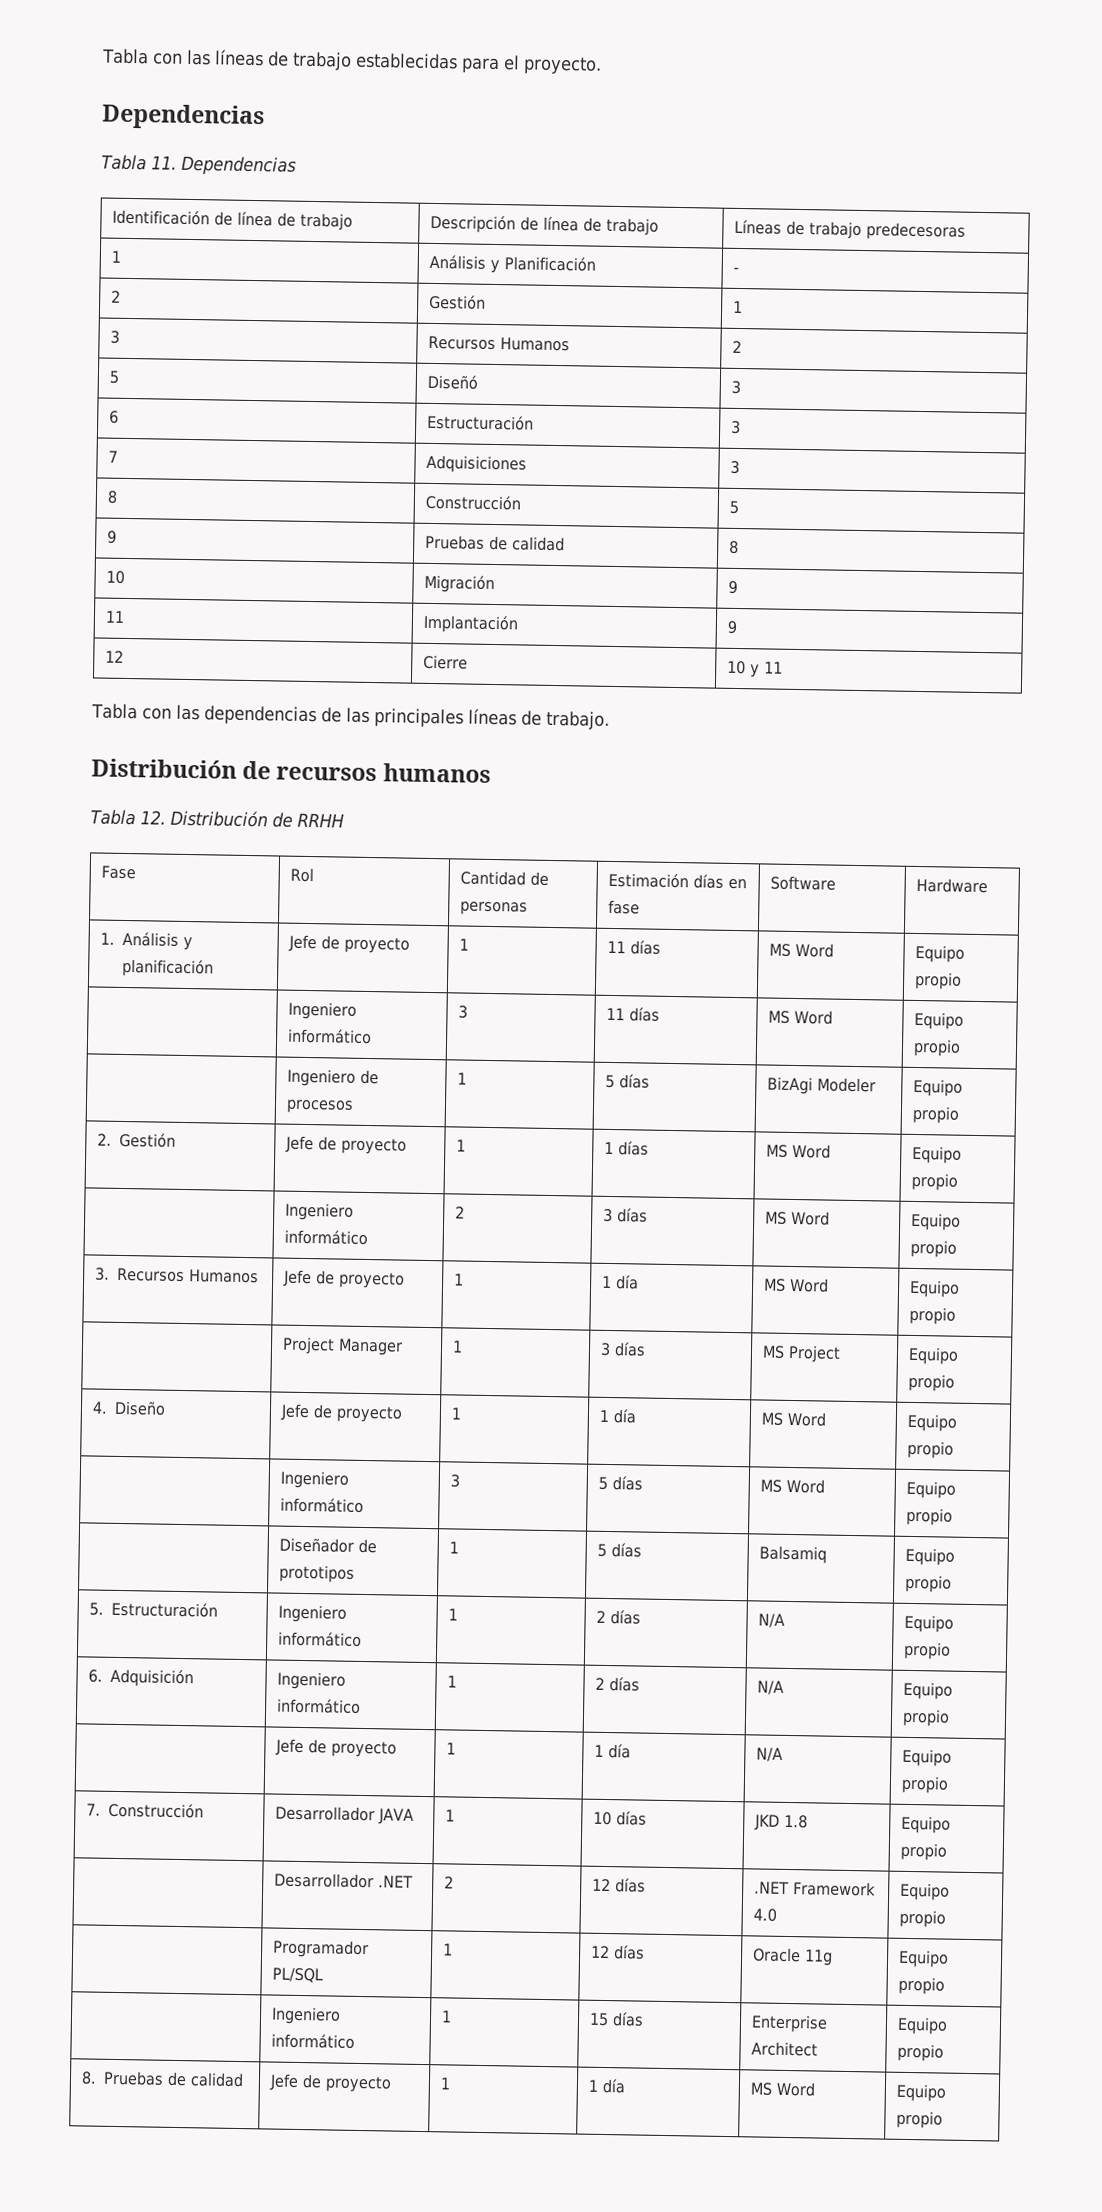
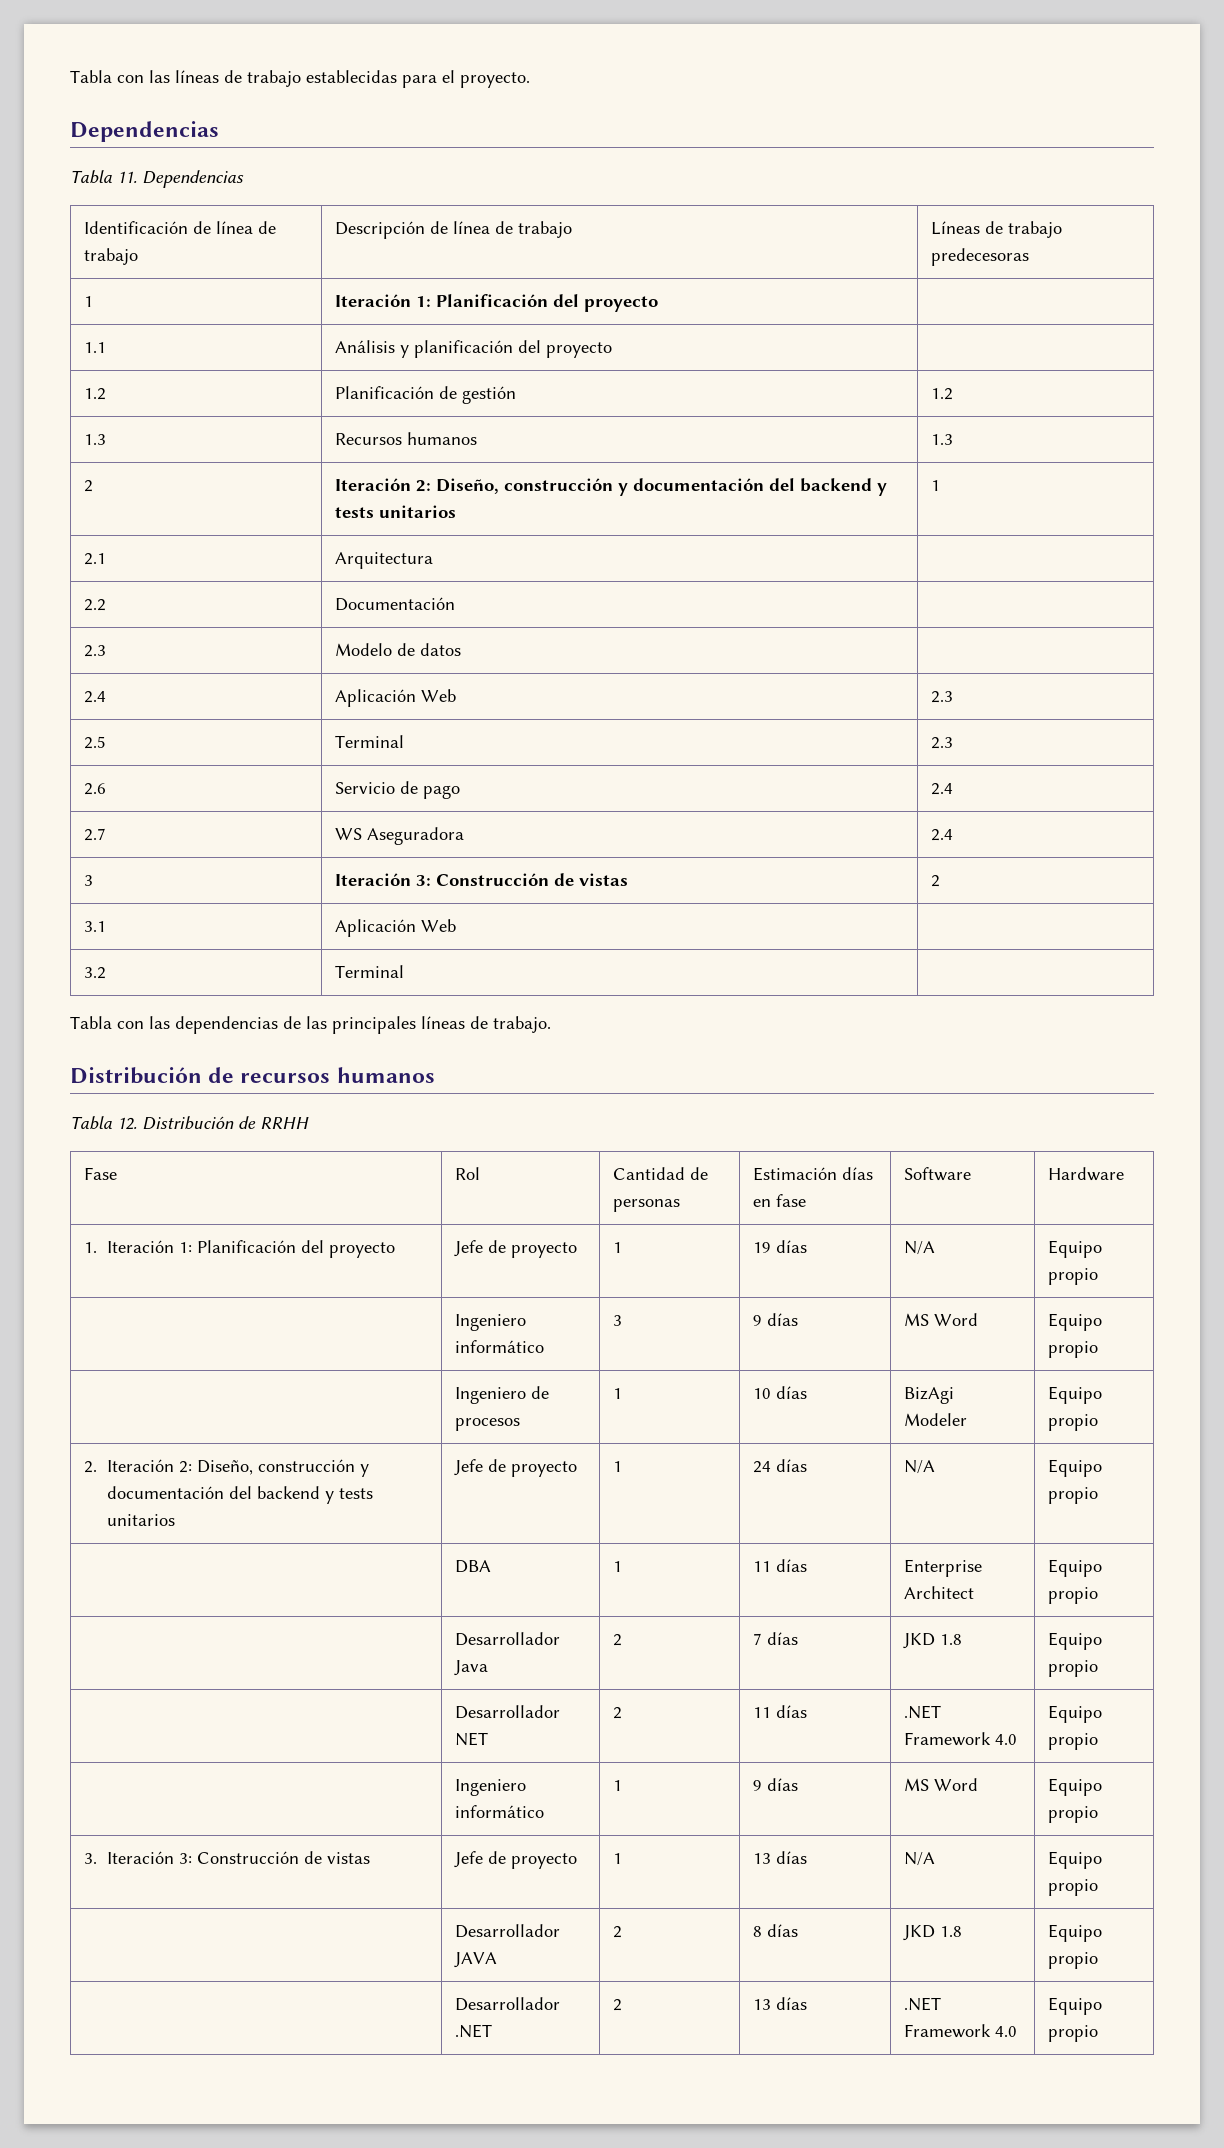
[428,254,596,274] [732,266,739,273] [110,290,121,303] [428,294,486,310] [732,300,743,314] [109,330,120,344] [427,335,570,352] [731,340,742,354] [108,370,120,384] [426,374,478,390] [730,380,741,395] [108,410,119,424] [426,414,534,431] [730,420,741,435] [107,450,118,463] [425,454,527,474] [729,460,740,475] [106,490,118,504] [424,494,521,511] [728,500,739,515] [106,530,117,544] [424,534,565,552] [728,540,739,554] [105,570,125,584] [423,574,495,594] [727,580,738,594] [104,610,125,623] [422,614,519,634] [726,620,737,634] [104,650,124,663] [422,654,468,670] [726,660,783,678] Análisis y Planificación | - // 2 | Gestión | 1 // 3 | Recursos Humanos | 2 // 5 | Diseñó | 3 // 6 | Estructuración | 3 // 7 | Adquisiciones | 3 // 8 | Construcción | 5 // 9 | Pruebas de calidad | 8 // 10 | Migración | 9 // 11 | Implantación | 9 // 12 | Cierre | 10 y 11 -> [335,294,659,312] [84,342,107,353] [335,340,613,358] [84,388,107,400] [335,386,517,404] [931,388,954,400] [84,434,107,445] [335,432,478,445] [931,434,954,445] [84,480,94,492] [335,478,888,496] [335,505,457,518] [931,480,941,491] [84,553,107,565] [335,552,434,569] [84,599,107,611] [335,597,456,611] [84,645,107,657] [335,643,462,656] [84,691,107,703] [335,689,457,707] [931,691,954,703] [84,736,107,749] [335,735,405,748] [931,737,954,749] [84,783,107,795] [335,781,461,799] [931,783,954,795] [84,828,107,841] [335,827,465,845] [931,829,954,841] [84,875,94,886] [335,873,629,886] [931,875,941,887] [84,921,107,932] [335,919,457,937] [84,967,107,979] [335,965,405,978] Iteración 1: Planificación del proyecto | // 1.1 | Análisis y planificación del proyecto | // 1.2 | Planificación de gestión | 1.2 // 1.3 | Recursos humanos | 1.3 // 2 | Iteración 2: Diseño, construcción y documentación del backend y tests unitarios | 1 // 2.1 | Arquitectura | // 2.2 | Documentación | // 2.3 | Modelo de datos | // 2.4 | Aplicación Web | 2.3 // 2.5 | Terminal | 2.3 // 2.6 | Servicio de pago | 2.4 // 2.7 | WS Aseguradora | 2.4 // 3 | Iteración 3: Construcción de vistas | 2 // 3.1 | Aplicación Web | // 3.2 | Terminal |
[121,931,193,951] [121,958,214,978] [287,934,410,954] [458,938,469,951] [606,940,661,955] [768,942,834,958] [914,944,965,963] [913,971,962,990] [287,1001,357,1020] [287,1028,372,1045] [457,1005,468,1019] [605,1007,625,1021] Análisis y planificación | Jefe de proyecto | 1 | 11 días | MS Word | Equipo propio // | Ingeniero informático | 3 | 11 -> [106,1240,395,1258] [454,1240,578,1258] [613,1242,623,1253] [753,1240,808,1253] [904,1241,936,1255] [1048,1240,1103,1258] [1048,1268,1099,1285] [455,1314,527,1331] [455,1340,545,1353] [613,1315,623,1326] [753,1315,763,1326] Iteración 1: Planificación del proyecto | Jefe de proyecto | 1 | 19 días | N/A | Equipo propio // | Ingeniero informático | 3 | 9
[604,1074,615,1089] 5 -> [753,1388,772,1399] 10
[118,1132,176,1148] [284,1135,407,1155] [455,1139,466,1152] [603,1141,649,1156] [765,1143,831,1159] [911,1145,962,1164] [910,1172,958,1191] [284,1202,354,1221] [283,1229,368,1246] [454,1206,465,1219] [602,1208,613,1223] Gestión | Jefe de proyecto | 1 | 1 días | MS Word | Equipo propio // | Ingeniero informático | 2 | 3 -> [106,1459,369,1477] [106,1486,373,1504] [106,1514,175,1526] [454,1459,578,1477] [613,1461,623,1472] [753,1459,808,1473] [904,1460,936,1474] [1048,1459,1103,1477] [1048,1487,1099,1504] [455,1560,492,1573] [613,1561,623,1572] [753,1559,808,1572] [904,1559,983,1577] [904,1586,975,1599] [1048,1559,1103,1577] [1048,1587,1099,1604] [455,1632,561,1646] [454,1660,489,1676] [613,1634,623,1646] [753,1632,799,1645] [903,1633,963,1649] [1048,1632,1103,1650] [1048,1660,1099,1677] [455,1705,561,1719] [455,1732,489,1746] [613,1707,623,1719] [753,1705,808,1718] [904,1705,942,1719] [904,1732,1018,1746] [1048,1705,1103,1723] [1048,1733,1099,1750] [455,1779,527,1796] [455,1805,545,1818] [613,1780,623,1791] [753,1780,763,1791] Iteración 2: Diseño, construcción y documentación del backend y tests unitarios | Jefe de proyecto | 1 | 24 días | N/A | Equipo propio // | DBA | 1 | 11 días | Enterprise Architect | Equipo propio // | Desarrollador Java | 2 | 7 días | JKD 1.8 | Equipo propio // | Desarrollador NET | 2 | 11 días | .NET Framework 4.0 | Equipo propio // | Ingeniero informático | 1 | 9
[116,1267,259,1284] [282,1269,405,1289] [453,1273,464,1286] [601,1275,639,1290] [762,1277,829,1293] [908,1279,960,1298] [908,1306,956,1325] [281,1336,403,1356] [451,1340,463,1353] [599,1342,646,1357] [761,1344,841,1363] [907,1346,959,1365] [907,1373,955,1392] [91,1400,166,1416] [279,1403,403,1423] [450,1407,462,1420] [598,1409,637,1424] [760,1411,827,1427] [906,1413,957,1432] [906,1440,954,1459] [279,1470,349,1489] [279,1497,364,1513] [449,1474,460,1488] [597,1476,643,1491] [759,1478,825,1494] [905,1480,956,1499] [905,1507,953,1526] [278,1537,377,1554] [278,1564,355,1583] [448,1541,459,1554] [596,1543,642,1558] [758,1545,827,1564] [904,1547,955,1566] [904,1574,952,1593] [88,1601,218,1618] [277,1604,347,1623] [277,1631,362,1647] [447,1608,458,1621] [595,1610,641,1625] [757,1613,785,1628] [903,1614,954,1633] [902,1641,951,1660] [87,1668,194,1688] [276,1671,346,1690] [276,1698,361,1714] [446,1675,457,1688] [594,1677,640,1692] [756,1680,784,1695] [902,1681,953,1700] [901,1708,950,1727] [274,1738,397,1758] [445,1742,456,1755] [593,1744,631,1759] [755,1747,783,1762] [901,1748,952,1767] [900,1775,949,1794] [85,1802,204,1819] Recursos Humanos | Jefe de proyecto | 1 | 1 día | MS Word | Equipo propio // | Project Manager | 1 | 3 días | MS Project | Equipo propio // 4. Diseño | Jefe de proyecto | 1 | 1 día | MS Word | Equipo propio // | Ingeniero informático | 3 | 5 días | MS Word | Equipo propio // | Diseñador de prototipos | 1 | 5 días | Balsamiq | Equipo propio // 5. Estructuración | Ingeniero informático | 1 | 2 días | N/A | Equipo propio // 6. Adquisición | Ingeniero informático | 1 | 2 días | N/A | Equipo propio // | Jefe de proyecto | 1 | 1 día | N/A | Equipo propio // 7. Construcción -> [106,1851,370,1864] [454,1851,578,1869] [613,1853,623,1864] [753,1851,808,1864] [904,1852,936,1866] [1048,1851,1103,1869] [1048,1879,1099,1896] Iteración 3: Construcción de vistas | Jefe de proyecto | 1 | 13 días | N/A | Equipo propio //
[444,1809,455,1822] [592,1811,612,1826] 1 | 10 -> [613,1926,623,1938] [753,1926,763,1937] 2 | 8
[591,1878,646,1893] [753,1881,876,1897] [752,1908,777,1922] [899,1882,950,1901] [898,1909,946,1928] [272,1939,369,1959] [271,1967,323,1984] [442,1943,453,1956] [590,1945,645,1960] [751,1947,833,1966] [897,1949,949,1968] [897,1976,945,1995] [270,2006,341,2025] [270,2033,355,2049] [440,2010,452,2023] [588,2012,644,2027] [750,2014,828,2033] [750,2041,818,2057] [896,2016,948,2035] [896,2043,944,2062] [80,2070,244,2088] [268,2073,392,2093] [439,2077,451,2090] [587,2078,626,2094] [749,2081,816,2097] [895,2083,946,2102] [895,2110,943,2129] 12 días | .NET Framework 4.0 | Equipo propio // | Programador PL/SQL | 1 | 12 días | Oracle 11g | Equipo propio // | Ingeniero informático | 1 | 15 días | Enterprise Architect | Equipo propio // 8. Pruebas de calidad | Jefe de proyecto | 1 | 1 día | MS Word | Equipo propio -> [753,1997,808,2010] [904,1997,942,2011] [904,2024,1018,2038] [1048,1997,1103,2015] [1048,2025,1099,2042] 13 días | .NET Framework 4.0 | Equipo propio

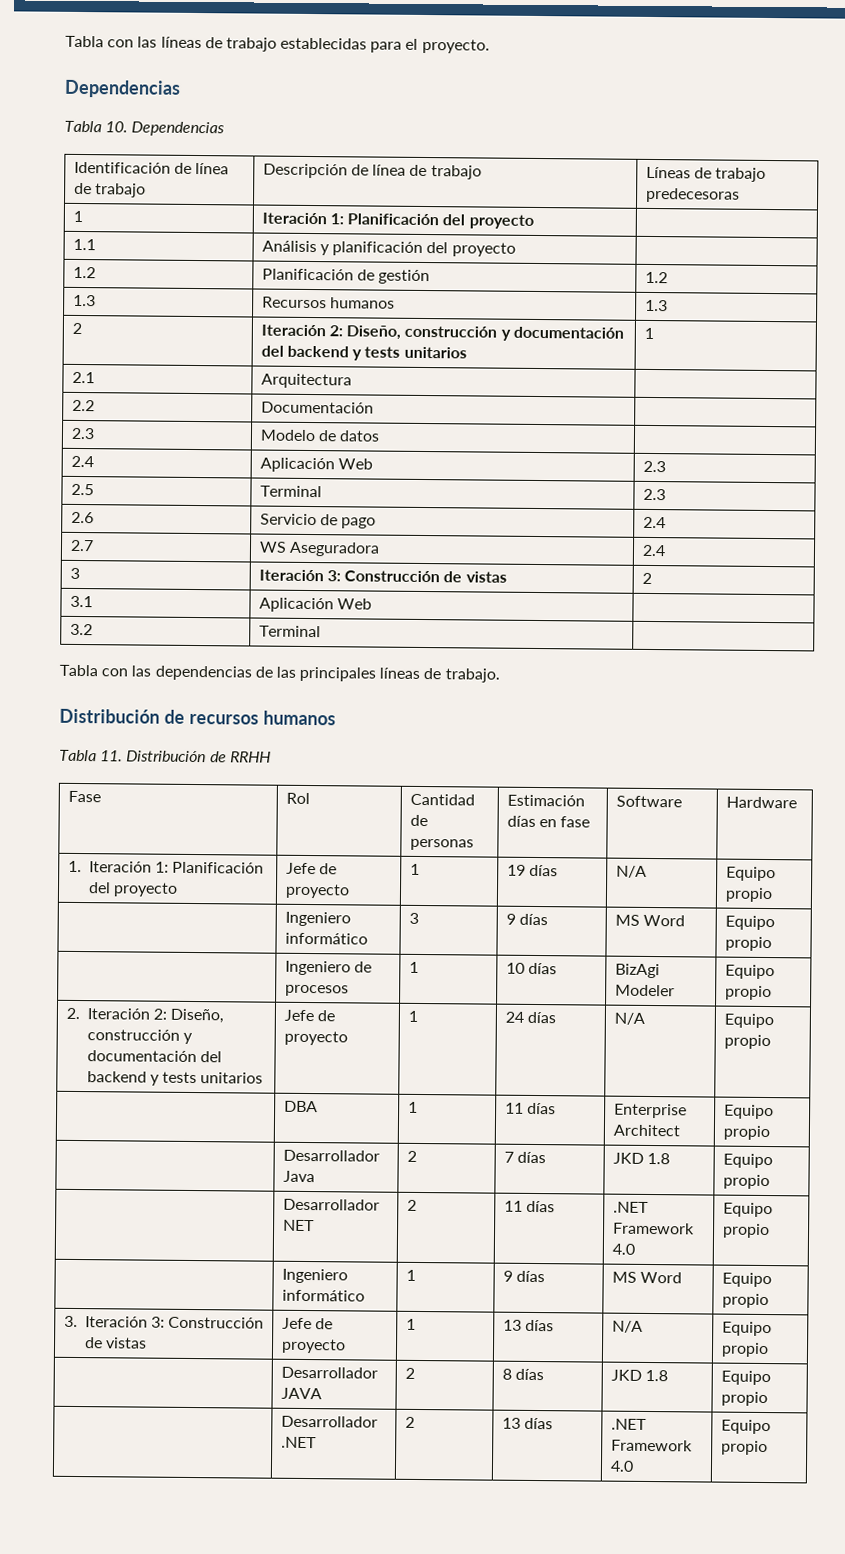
[117,171,137,183] 11. -> [105,121,129,133] 10.
[117,1117,137,1130] 12. -> [100,750,124,762] 11.

